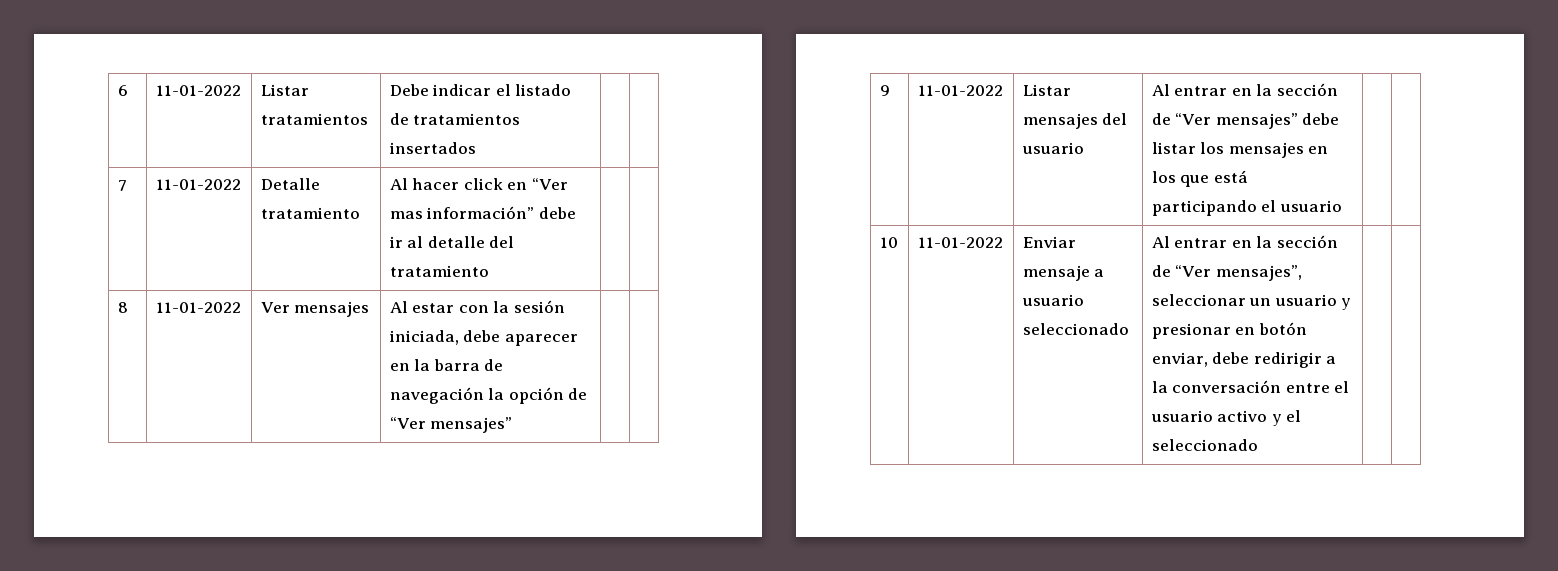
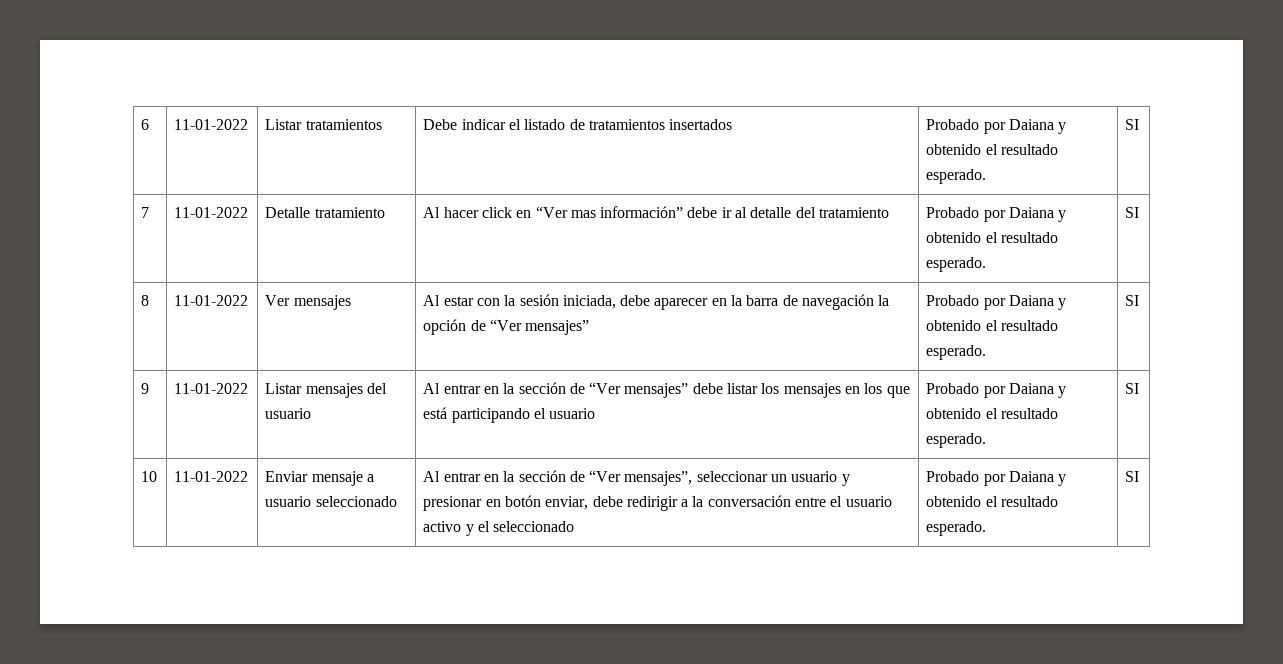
(476, 148) | -> [926,119,1067,134] [926,144,1058,155] [926,169,987,184] [1125,119,1140,130] Probado por Daiana y obtenido el resultado esperado. | SI
(489, 271) | -> [926,207,1067,222] [926,232,1058,243] [926,257,987,272] [1125,207,1140,218] Probado por Daiana y obtenido el resultado esperado. | SI
(513, 425) | -> [926,295,1067,310] [926,320,1058,331] [926,345,987,360] [1125,295,1140,306] Probado por Daiana y obtenido el resultado esperado. | SI
(1342, 206) | -> [926,383,1067,398] [926,408,1058,419] [926,433,987,448] [1125,383,1140,394] Probado por Daiana y obtenido el resultado esperado. | SI
(1258, 445) | -> [926,471,1067,486] [926,496,1058,507] [926,521,987,536] [1125,471,1140,482] Probado por Daiana y obtenido el resultado esperado. | SI

